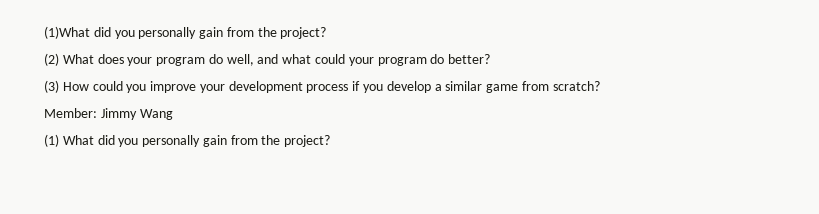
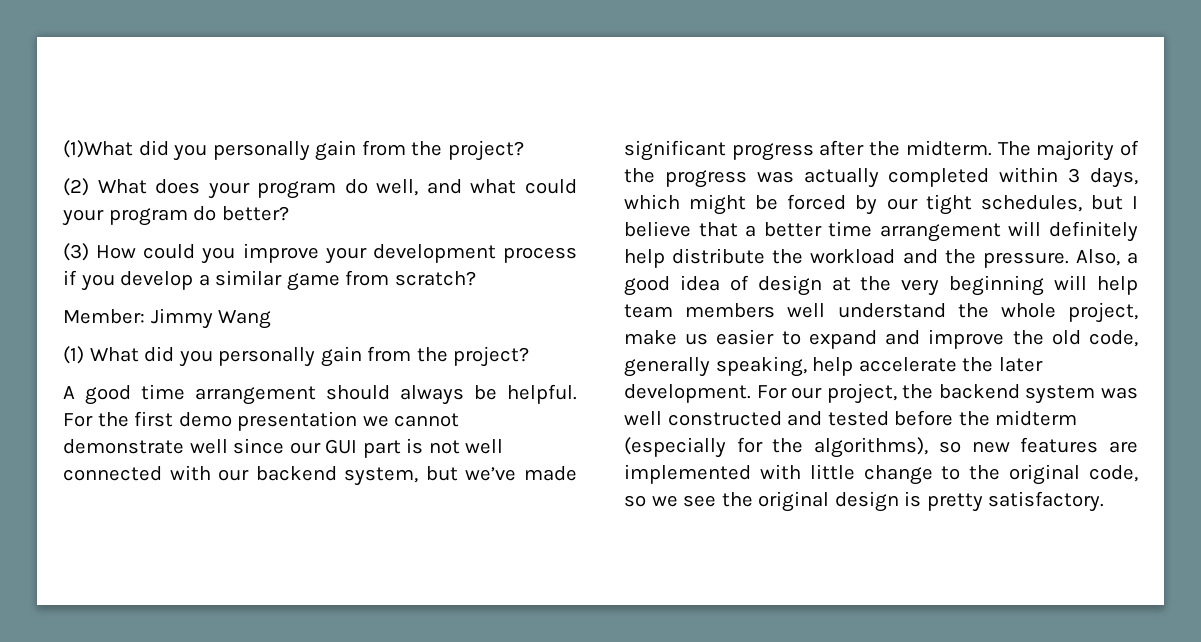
(331, 141) none -> [63,384,577,405] [63,411,460,431] [63,438,504,458] [63,465,577,486] [624,140,1139,161] [624,167,1138,188] [624,194,1138,215] [624,221,1138,242] [624,248,1138,268] [624,275,1138,296] [624,302,1138,323] [624,329,1138,349] [624,356,1043,377] [624,383,1138,404] [624,410,1078,426] [624,437,1138,458] [624,464,1138,485] [624,491,1105,512] // A good time arrangement should always be helpful. For the first demo presentation we cannot demonstrate well since our GUI part is not well connected with our backend system, but we’ve made significant progress after the midterm. The majority of the progress was actually completed within 3 days, which might be forced by our tight schedules, but I believe that a better time arrangement will definitely help distribute the workload and the pressure. Also, a good idea of design at the very beginning will help team members well understand the whole project, make us easier to expand and improve the old code, generally speaking, help accelerate the later development. For our project, the backend system was well constructed and tested before the midterm (especially for the algorithms), so new features are implemented with little change to the original code, so we see the original design is pretty satisfactory.

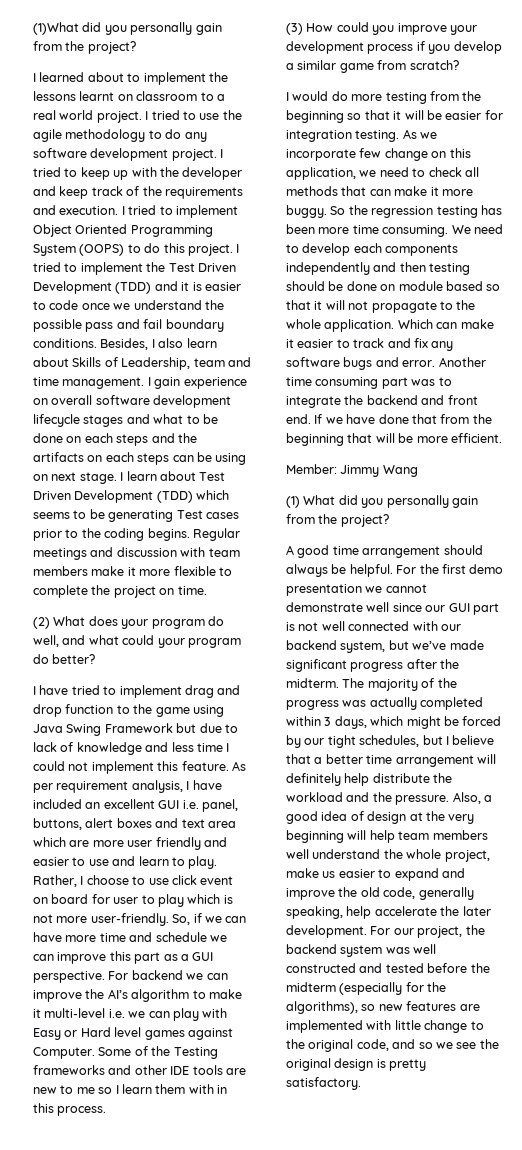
(524, 150) none -> [33,72,228,85] [33,91,225,101] [33,110,242,123] [33,129,207,142] [33,148,224,161] [33,167,243,180] [33,186,243,199] [33,205,238,218] [33,224,213,237] [33,243,240,256] [33,262,236,275] [33,281,241,294] [33,300,224,310] [33,319,224,332] [33,338,217,350] [33,357,251,370] [33,377,247,389] [33,395,232,408] [33,414,218,427] [33,433,197,446] [33,452,247,465] [33,471,226,484] [33,490,230,503] [33,509,239,522] [33,528,240,541] [33,547,240,560] [33,566,232,576] [33,585,207,598] // I learned about to implement the lessons learnt on classroom to a real world project. I tried to use the agile methodology to do any software development project. I tried to keep up with the developer and keep track of the requirements and execution. I tried to implement Object Oriented Programming System (OOPS) to do this project. I tried to implement the Test Driven Development (TDD) and it is easier to code once we understand the possible pass and fail boundary conditions. Besides, I also learn about Skills of Leadership, team and time management. I gain experience on overall software development lifecycle stages and what to be done on each steps and the artifacts on each steps can be using on next stage. I learn about Test Driven Development (TDD) which seems to be generating Test cases prior to the coding begins. Regular meetings and discussion with team members make it more flexible to complete the project on time.
(289, 213) none -> [33,685,241,698] [33,704,224,717] [33,723,238,736] [33,742,230,755] [33,761,246,774] [33,780,222,793] [33,799,238,812] [33,818,236,830] [33,837,227,850] [33,856,218,869] [33,875,234,887] [33,894,233,907] [33,913,247,926] [33,932,227,942] [33,951,214,964] [33,970,228,983] [33,989,242,1002] [33,1008,228,1021] [33,1027,233,1040] [33,1046,218,1059] [33,1065,246,1075] [33,1084,227,1094] [33,1103,107,1116] // I have tried to implement drag and drop function to the game using Java Swing Framework but due to lack of knowledge and less time I could not implement this feature. As per requirement analysis, I have included an excellent GUI i.e. panel, buttons, alert boxes and text area which are more user friendly and easier to use and learn to play. Rather, I choose to use click event on board for user to play which is not more user-friendly. So, if we can have more time and schedule we can improve this part as a GUI perspective. For backend we can improve the AI’s algorithm to make it multi-level i.e. we can play with Easy or Hard level games against Computer. Some of the Testing frameworks and other IDE tools are new to me so I learn them with in this process.
(476, 278) none -> [286,91,482,104] [286,110,503,123] [286,129,438,142] [286,148,471,161] [286,167,479,180] [286,186,473,196] [286,205,502,218] [286,224,503,237] [286,243,459,256] [286,262,471,275] [286,281,501,291] [286,300,476,313] [286,319,494,332] [286,338,454,351] [286,357,486,370] [286,377,452,389] [286,395,478,408] [286,414,492,424] [286,433,502,446] // I would do more testing from the beginning so that it will be easier for integration testing. As we incorporate few change on this application, we need to check all methods that can make it more buggy. So the regression testing has been more time consuming. We need to develop each components independently and then testing should be done on module based so that it will not propagate to the whole application. Which can make it easier to track and fix any software bugs and error. Another time consuming part was to integrate the backend and front end. If we have done that from the beginning that will be more efficient.
(1138, 473) none -> [392,1039,416,1049] and

